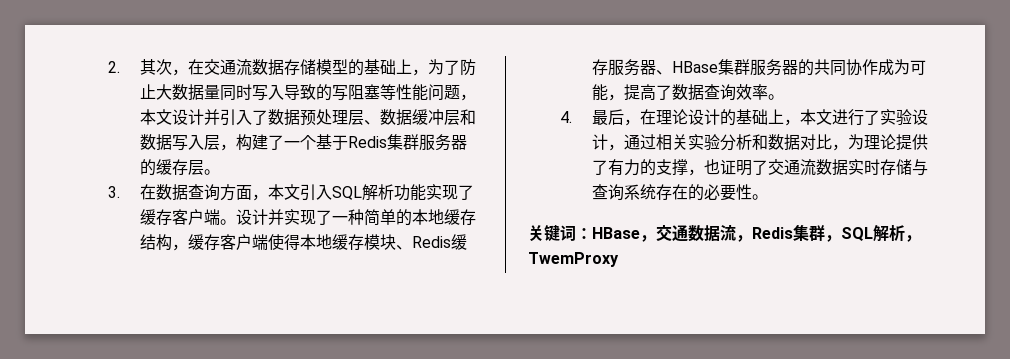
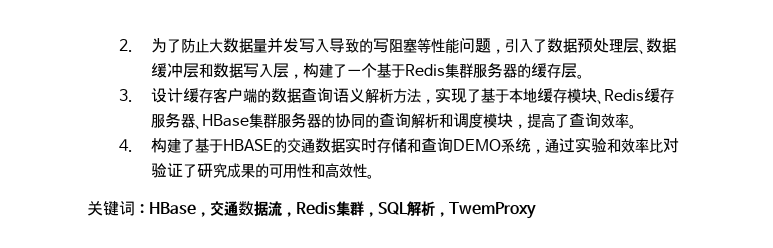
[139,59,428,76] 其次，在交通流数据存储模型的基础上， -> (133, 45) none
[219,84,252,101] 同时 -> [266,37,299,53] 并发
[139,109,220,125] 本文设计并 -> (505, 51) none
[139,184,474,201] [139,209,476,226] [139,234,300,251] 在数据查询方面，本文引入SQL解析功能实现了缓存客户端。设计并实现了一种简单的本地缓存结构，缓存客户端使得 -> [150,87,509,104] 设计缓存客户端的数据查询语义解析方法，实现了基于
[813,59,926,76] [591,84,608,101] 共同协作成为可能 -> [334,112,513,129] 协同的查询解析和调度模块
[671,84,704,101] 数据 -> (569, 121) none
[591,109,928,126] [591,134,928,151] [591,159,928,176] [591,184,736,201] 最后，在理论设计的基础上，本文进行了实验设计，通过相关实验分析和数据对比，为理论提供了有力的支撑，也证明了交通流数据实时存储与查询系统存在的必要 -> [150,137,679,154] [150,163,353,178] 构建了基于HBASE的交通数据实时存储和查询DEMO系统，通过实验和效率比对验证了研究成果的可用性和高效

